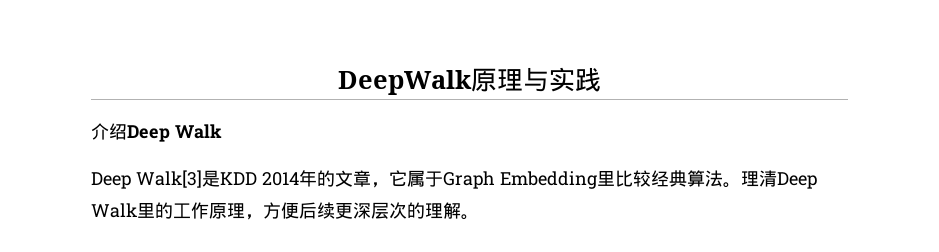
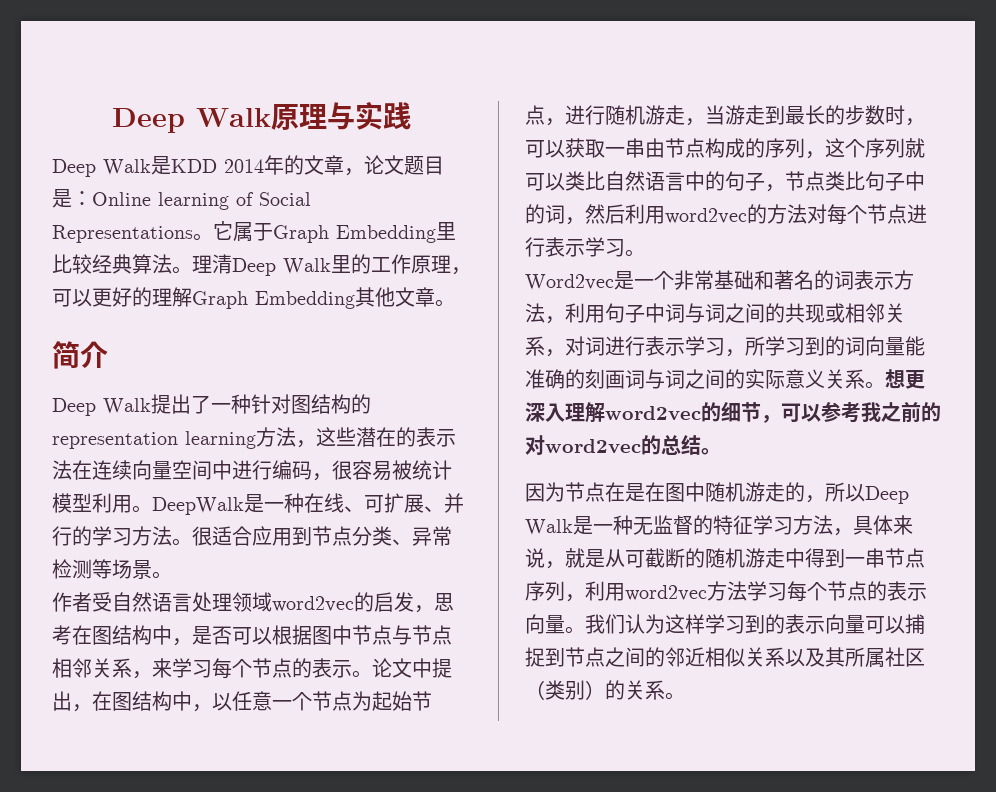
[338,70,472,95] DeepWalk -> [112,108,271,133] Deep Walk
[91,123,222,142] [91,170,202,189] 介绍Deep Walk // Deep Walk[3] -> [52,159,151,177] Deep Walk
(389, 185) none -> [364,155,444,175] [52,189,311,210] [52,225,213,243] 论文题目是：Online learning of Social Representations。
[263,202,461,219] 方便后续更深层次的理解 -> [52,287,455,309] [52,341,108,369] [52,394,371,416] [52,427,456,449] [52,460,452,481] [52,493,464,515] [52,526,452,546] [52,559,172,579] [52,592,454,613] [52,625,452,646] [52,658,452,679] [52,691,432,712] [525,105,925,126] [525,138,925,159] [525,171,925,192] [525,204,927,225] [525,237,645,257] [525,270,914,291] [525,303,905,324] [525,336,925,357] [525,369,925,389] [525,402,941,423] [525,435,721,455] [525,482,909,504] [525,515,913,536] [525,548,925,569] [525,581,927,602] [525,614,925,635] [525,647,925,668] [525,680,665,700] 可以更好的理解Graph Embedding其他文章。 // 简介 // Deep Walk提出了一种针对图结构的representation learning方法，这些潜在的表示法在连续向量空间中进行编码，很容易被统计模型利用。DeepWalk是一种在线、可扩展、并行的学习方法。很适合应用到节点分类、异常检测等场景。 // 作者受自然语言处理领域word2vec的启发，思考在图结构中，是否可以根据图中节点与节点相邻关系，来学习每个节点的表示。论文中提出，在图结构中，以任意一个节点为起始节点，进行随机游走，当游走到最长的步数时，可以获取一串由节点构成的序列，这个序列就可以类比自然语言中的句子，节点类比句子中的词，然后利用word2vec的方法对每个节点进行表示学习。 // Word2vec是一个非常基础和著名的词表示方法，利用句子中词与词之间的共现或相邻关系，对词进行表示学习，所学习到的词向量能准确的刻画词与词之间的实际意义关系。想更深入理解word2vec的细节，可以参考我之前的对word2vec的总结。 // 因为节点在是在图中随机游走的，所以Deep Walk是一种无监督的特征学习方法，具体来说，就是从可截断的随机游走中得到一串节点序列，利用word2vec方法学习每个节点的表示向量。我们认为这样学习到的表示向量可以捕捉到节点之间的邻近相似关系以及其所属社区（类别）的关系

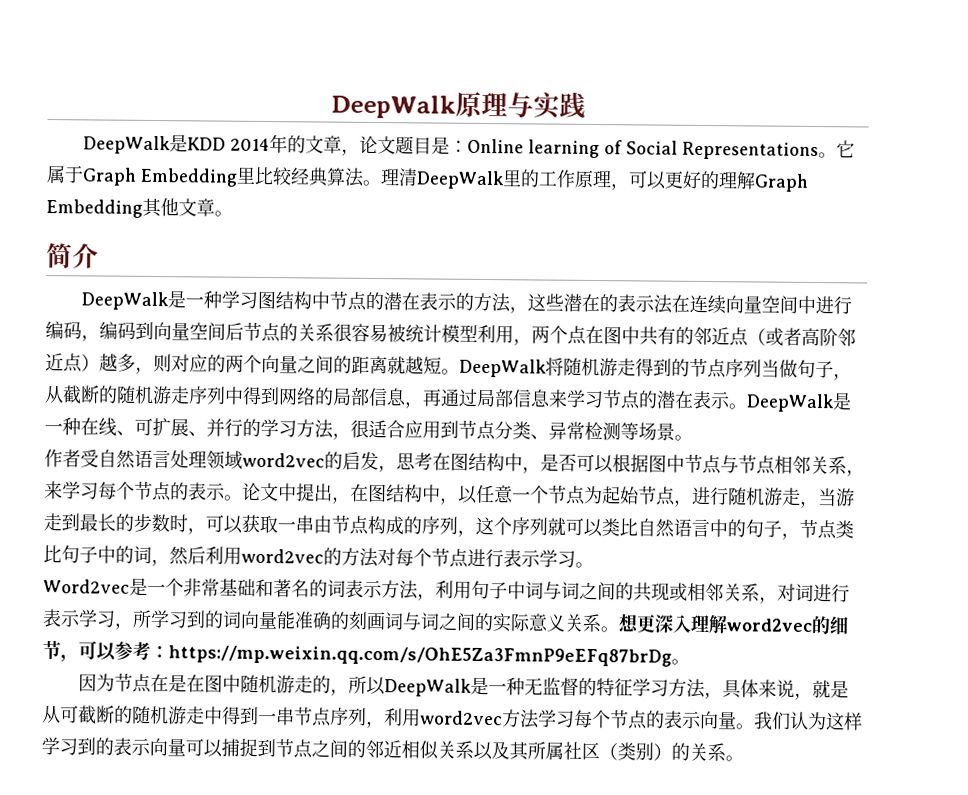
[112,108,271,133] Deep Walk -> [330,94,456,119] DeepWalk
[52,159,151,177] Deep Walk -> [83,135,172,155] DeepWalk
[232,258,331,276] Deep Walk -> [416,170,505,190] DeepWalk
[52,394,371,416] [52,431,256,449] Deep Walk提出了一种针对图结构的representation learning -> [81,290,475,311] DeepWalk是一种学习图结构中节点的潜在表示的
(332, 477) none -> [99,321,334,343] 编码到向量空间后节点的关系
(132, 504) none -> [513,325,856,347] [45,353,852,381] [44,385,731,410] ，两个点在图中共有的邻近点（或者高阶邻近点）越多，则对应的两个向量之间的距离就越短。DeepWalk将随机游走得到的节点序列当做句子，从截断的随机游走序列中得到网络的局部信息，再通过局部信息来学习节点的潜在表示
[172,538,192,546] 。 -> [332,432,351,440] ，
[861,402,941,423] [525,435,701,455] 我之前的对word2vec的总结 -> [150,645,672,667] ：https://mp.weixin.qq.com/s/OhE5Za3FmnP9eEFq87brDg
[865,486,909,504] [525,519,573,536] Deep Walk -> [384,678,473,697] DeepWalk

